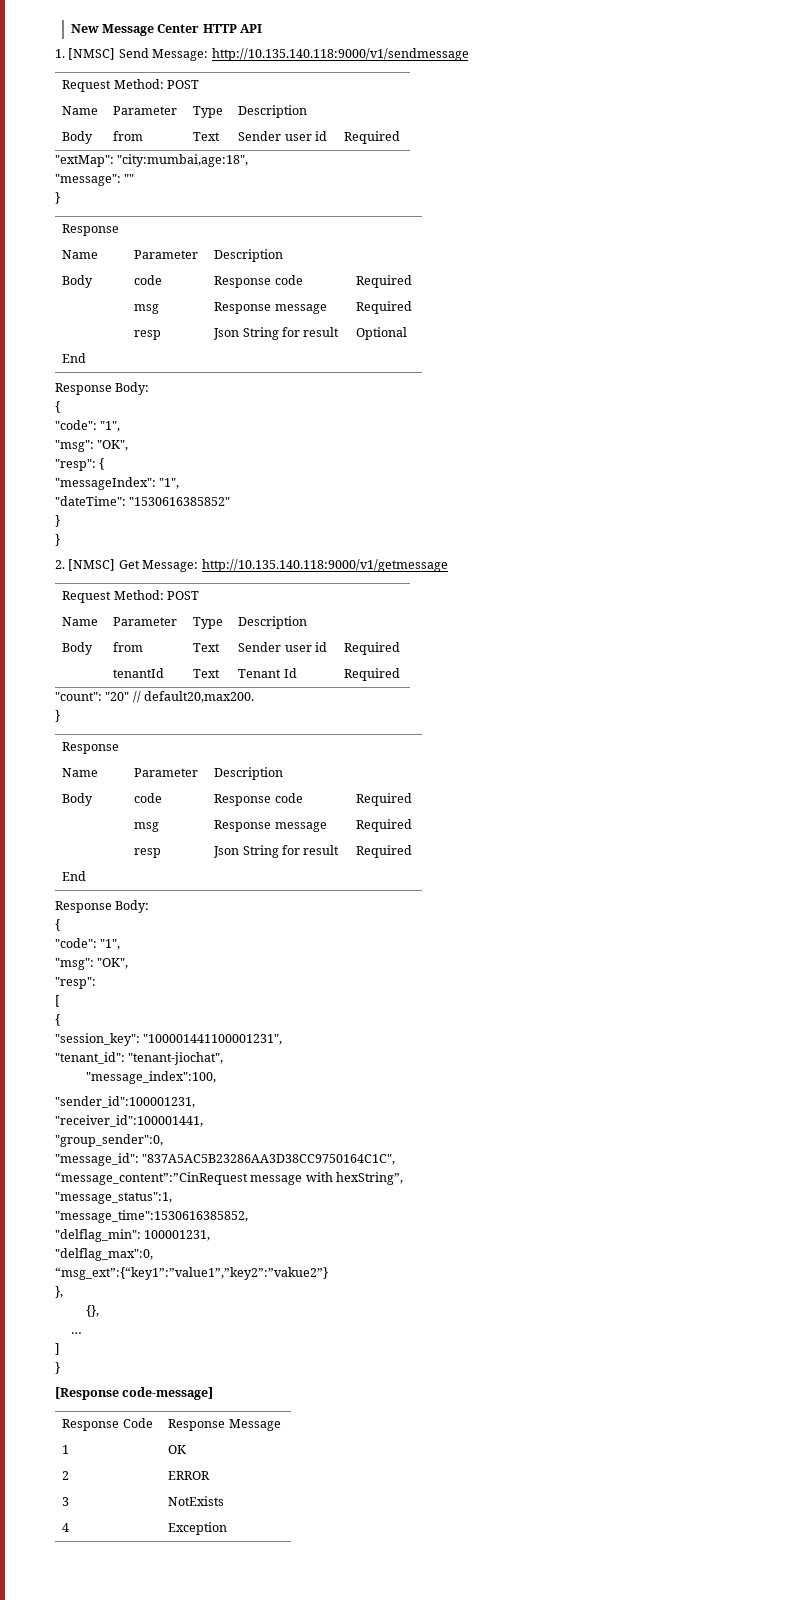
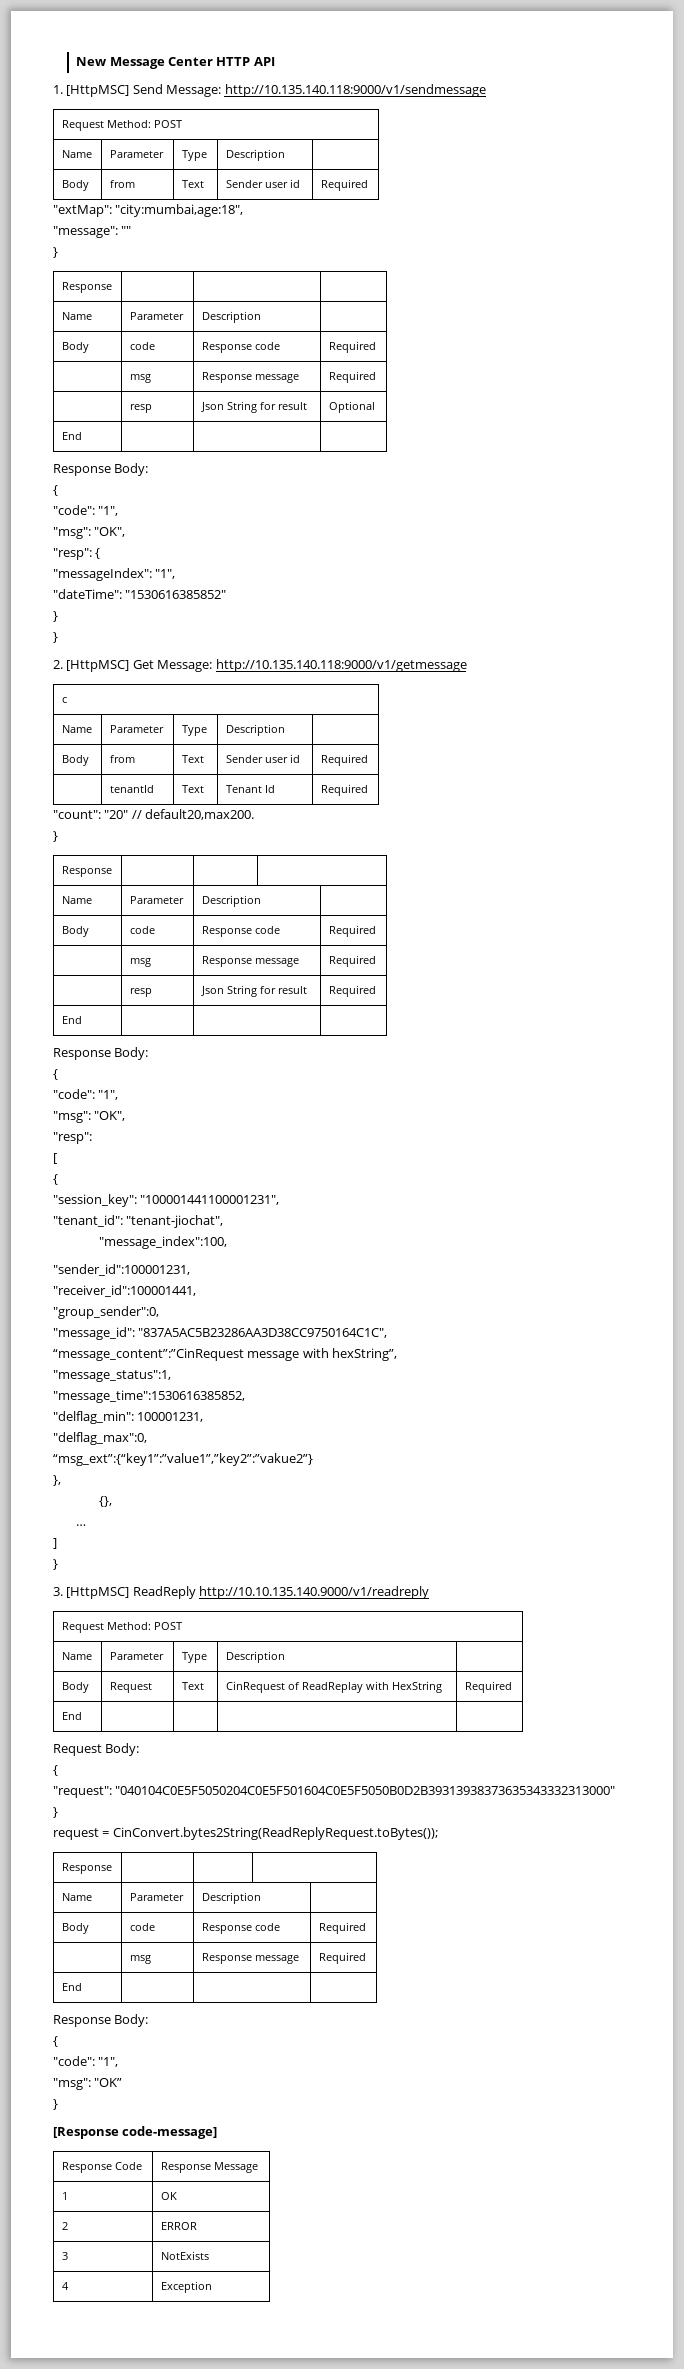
[68,48,116,60] [NMSC] -> [66,85,130,97] [HttpMSC]
[68,559,116,571] [NMSC] -> [66,660,130,672] [HttpMSC]
[62,590,200,603] Request Method: POST -> [61,697,67,703] c
(60, 1368) none -> [53,1586,430,1599] [61,1622,182,1633] [61,1652,92,1660] [109,1652,164,1660] [181,1652,207,1663] [225,1651,285,1663] [61,1682,89,1693] [109,1682,152,1693] [181,1682,204,1690] [225,1681,442,1693] [464,1681,512,1693] [61,1712,82,1720] [53,1743,140,1756] [53,1765,58,1776] [53,1786,616,1798] [53,1807,58,1818] [53,1827,438,1840] [61,1863,112,1874] [61,1893,92,1901] [129,1893,184,1901] [201,1892,261,1904] [61,1923,89,1934] [129,1923,155,1931] [201,1923,280,1934] [318,1922,366,1934] [129,1955,151,1964] [201,1953,299,1964] [318,1952,366,1964] [61,1983,82,1991] [53,2014,149,2027] [53,2036,58,2047] [53,2056,119,2067] [53,2078,123,2090] [53,2099,58,2110] // 3. [HttpMSC] ReadReply http://10.10.135.140.9000/v1/readreply // Request Method: POST // Name | Parameter | Type | Description | // Body | Request | Text | CinRequest of ReadReplay with HexString | Required // End | | | | // Request Body: // { // "request": "040104C0E5F5050204C0E5F501604C0E5F5050B0D2B39313938373635343332313000" // } // request = CinConvert.bytes2String(ReadReplyRequest.toBytes()); // Response | | | // Name | Parameter | Description | // Body | code | Response code | Required // | msg | Response message | Required // End | | | // Response Body: // { // "code": "1", // "msg": "OK” // }

